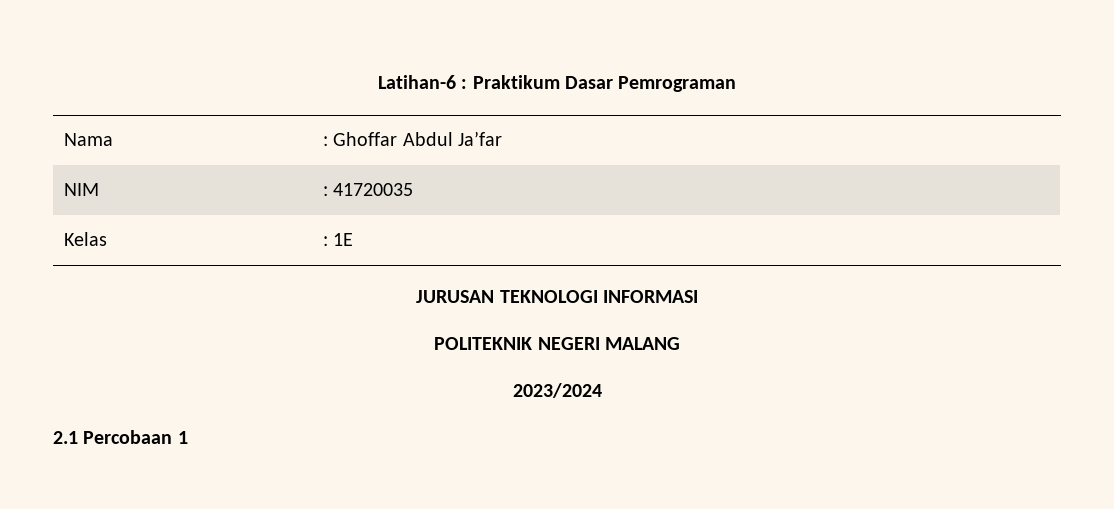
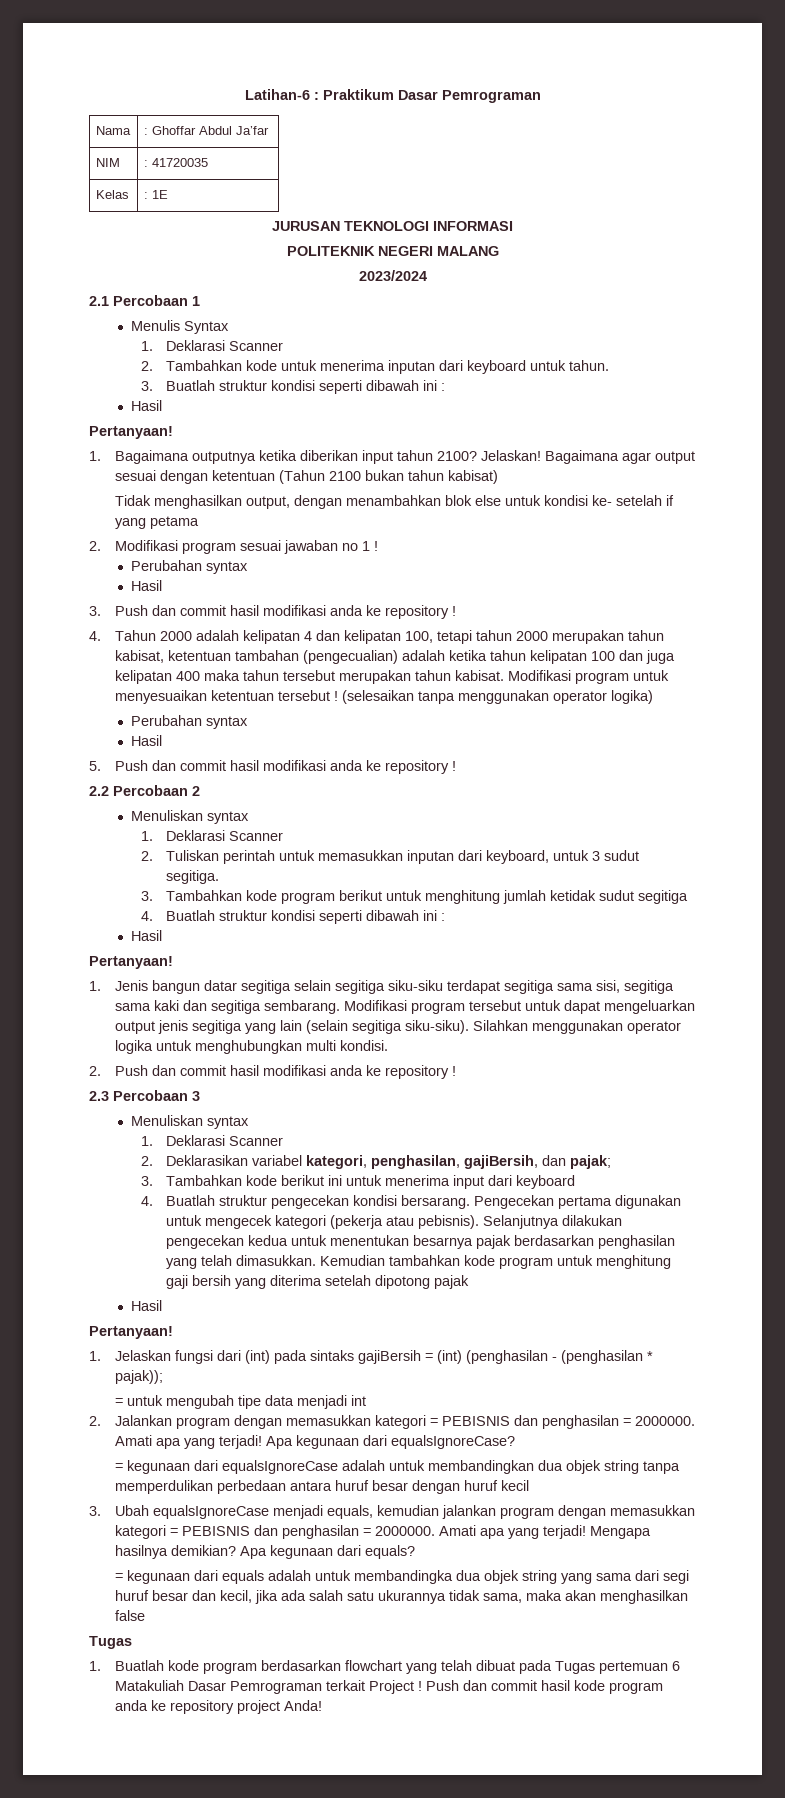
(188, 437) none -> [130,320,229,334] [140,340,284,351] [140,360,610,374] [140,380,446,394] [130,400,162,411] [89,426,173,439] [89,450,695,464] [114,470,498,484] [114,495,674,509] [114,516,199,529] [89,540,378,554] [130,560,248,574] [130,580,162,591] [89,605,456,619] [89,630,664,644] [114,650,675,664] [114,670,669,684] [114,690,653,704] [130,715,248,729] [130,735,162,746] [89,760,456,774] [89,785,200,796] [130,810,249,824] [140,830,284,841] [140,850,640,864] [166,870,220,884] [140,890,689,904] [140,910,446,924] [130,930,162,941] [89,956,173,969] [89,980,674,994] [114,1000,695,1014] [114,1020,681,1034] [114,1040,388,1054] [89,1065,456,1079] [89,1090,200,1101] [130,1115,249,1129] [140,1135,284,1146] [140,1155,612,1169] [140,1175,576,1189] [140,1195,682,1209] [166,1215,623,1229] [166,1235,676,1249] [166,1255,672,1269] [166,1275,470,1289] [130,1300,162,1311] [89,1326,173,1339] [89,1350,653,1364] [114,1370,163,1384] [114,1395,366,1409] [89,1415,695,1429] [114,1435,515,1449] [114,1460,680,1474] [114,1480,529,1494] [89,1505,695,1519] [114,1525,651,1539] [114,1545,415,1559] [114,1570,689,1584] [114,1590,688,1604] [114,1610,145,1621] [89,1636,132,1649] [89,1660,680,1674] [114,1680,663,1694] [114,1700,322,1714] // Menulis Syntax // 1. Deklarasi Scanner // 2. Tambahkan kode untuk menerima inputan dari keyboard untuk tahun. // 3. Buatlah struktur kondisi seperti dibawah ini : // Hasil // Pertanyaan! // 1. Bagaimana outputnya ketika diberikan input tahun 2100? Jelaskan! Bagaimana agar output sesuai dengan ketentuan (Tahun 2100 bukan tahun kabisat) // Tidak menghasilkan output, dengan menambahkan blok else untuk kondisi ke- setelah if yang petama // 2. Modifikasi program sesuai jawaban no 1 ! // Perubahan syntax // Hasil // 3. Push dan commit hasil modifikasi anda ke repository ! // 4. Tahun 2000 adalah kelipatan 4 dan kelipatan 100, tetapi tahun 2000 merupakan tahun kabisat, ketentuan tambahan (pengecualian) adalah ketika tahun kelipatan 100 dan juga kelipatan 400 maka tahun tersebut merupakan tahun kabisat. Modifikasi program untuk menyesuaikan ketentuan tersebut ! (selesaikan tanpa menggunakan operator logika) // Perubahan syntax // Hasil // 5. Push dan commit hasil modifikasi anda ke repository ! // 2.2 Percobaan 2 // Menuliskan syntax // 1. Deklarasi Scanner // 2. Tuliskan perintah untuk memasukkan inputan dari keyboard, untuk 3 sudut segitiga. // 3. Tambahkan kode program berikut untuk menghitung jumlah ketidak sudut segitiga // 4. Buatlah struktur kondisi seperti dibawah ini : // Hasil // Pertanyaan! // 1. Jenis bangun datar segitiga selain segitiga siku-siku terdapat segitiga sama sisi, segitiga sama kaki dan segitiga sembarang. Modifikasi program tersebut untuk dapat mengeluarkan output jenis segitiga yang lain (selain segitiga siku-siku). Silahkan menggunakan operator logika untuk menghubungkan multi kondisi. // 2. Push dan commit hasil modifikasi anda ke repository ! // 2.3 Percobaan 3 // Menuliskan syntax // 1. Deklarasi Scanner // 2. Deklarasikan variabel kategori, penghasilan, gajiBersih, dan pajak; // 3. Tambahkan kode berikut ini untuk menerima input dari keyboard // 4. Buatlah struktur pengecekan kondisi bersarang. Pengecekan pertama digunakan untuk mengecek kategori (pekerja atau pebisnis). Selanjutnya dilakukan pengecekan kedua untuk menentukan besarnya pajak berdasarkan penghasilan yang telah dimasukkan. Kemudian tambahkan kode program untuk menghitung gaji bersih yang diterima setelah dipotong pajak // Hasil // Pertanyaan! // 1. Jelaskan fungsi dari (int) pada sintaks gajiBersih = (int) (penghasilan - (penghasilan * pajak)); // = untuk mengubah tipe data menjadi int // 2. Jalankan program dengan memasukkan kategori = PEBISNIS dan penghasilan = 2000000. Amati apa yang terjadi! Apa kegunaan dari equalsIgnoreCase? // = kegunaan dari equalsIgnoreCase adalah untuk membandingkan dua objek string tanpa memperdulikan perbedaan antara huruf besar dengan huruf kecil // 3. Ubah equalsIgnoreCase menjadi equals, kemudian jalankan program dengan memasukkan kategori = PEBISNIS dan penghasilan = 2000000. Amati apa yang terjadi! Mengapa hasilnya demikian? Apa kegunaan dari equals? // = kegunaan dari equals adalah untuk membandingka dua objek string yang sama dari segi huruf besar dan kecil, jika ada salah satu ukurannya tidak sama, maka akan menghasilkan false // Tugas // 1. Buatlah kode program berdasarkan flowchart yang telah dibuat pada Tugas pertemuan 6 Matakuliah Dasar Pemrograman terkait Project ! Push dan commit hasil kode program anda ke repository project Anda!

